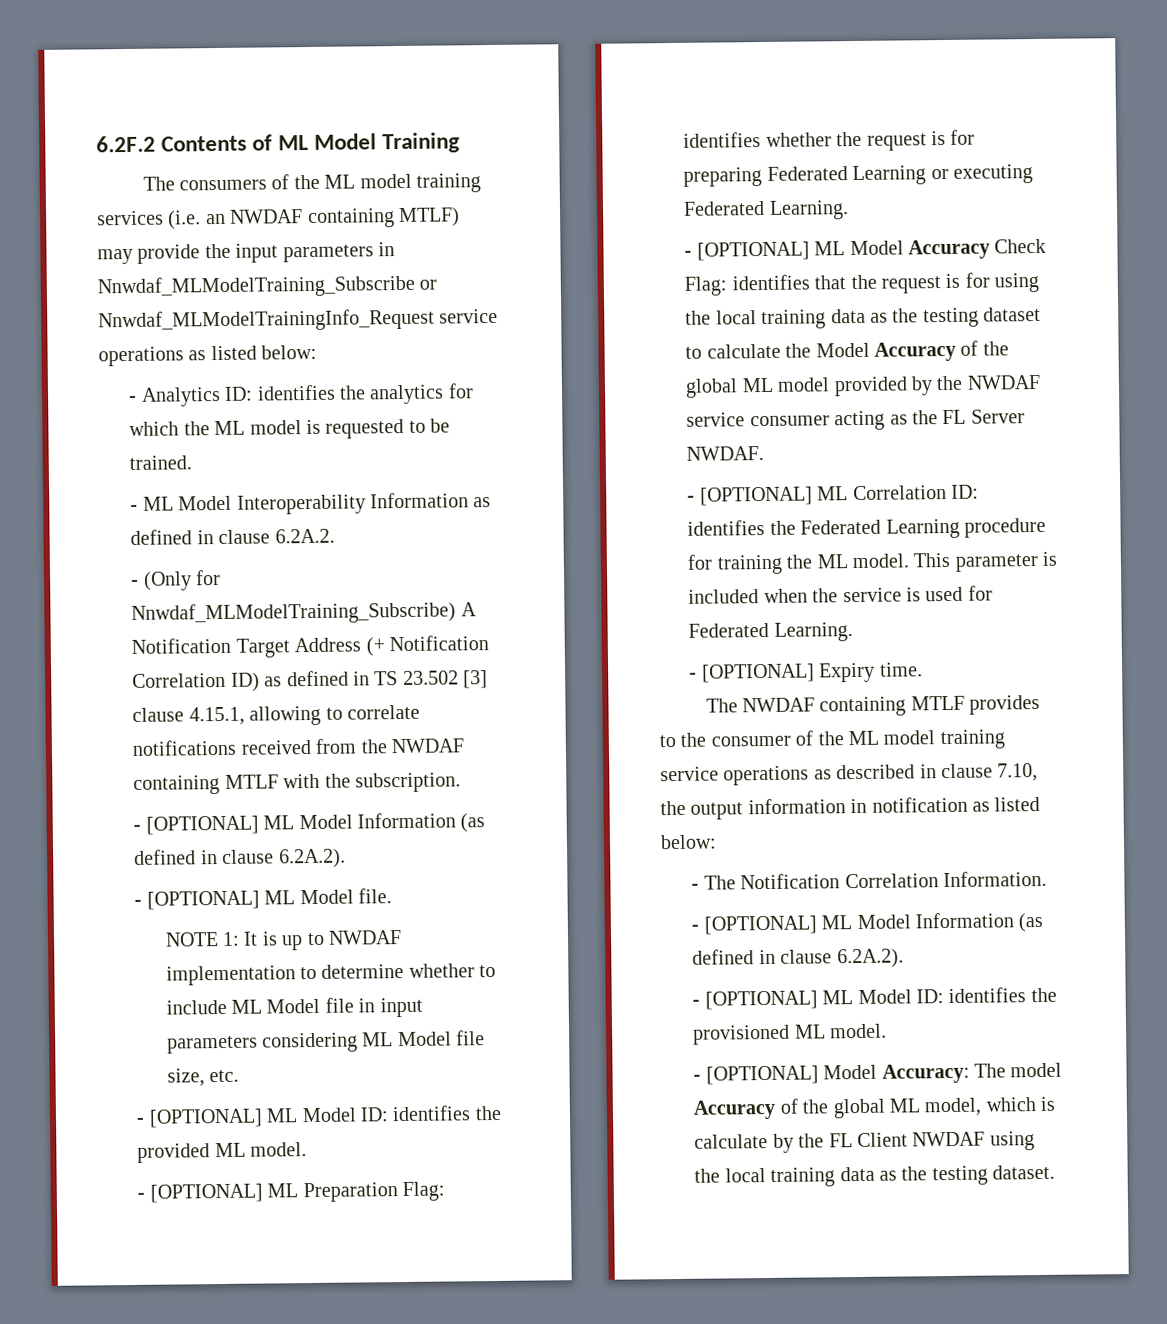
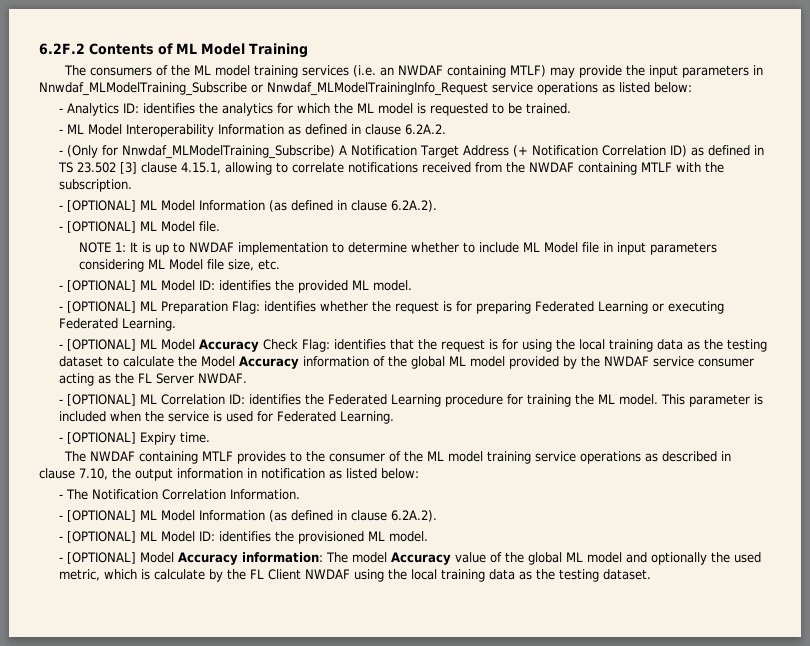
(956, 351) none -> [303,356,370,367] information
[881,1063,970,1084] Accuracy: -> [178,552,324,565] Accuracy information:
[779,1097,983,1119] of the global ML model, -> [455,552,762,565] [59,569,101,581] value of the global ML model and optionally the used metric,

